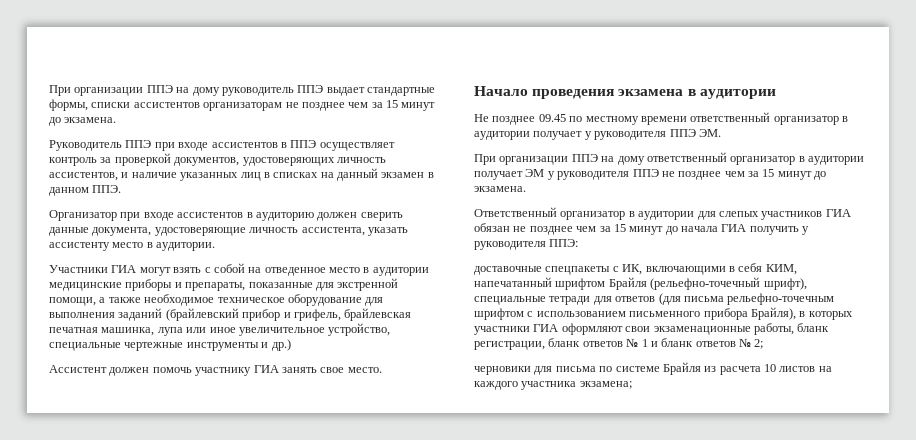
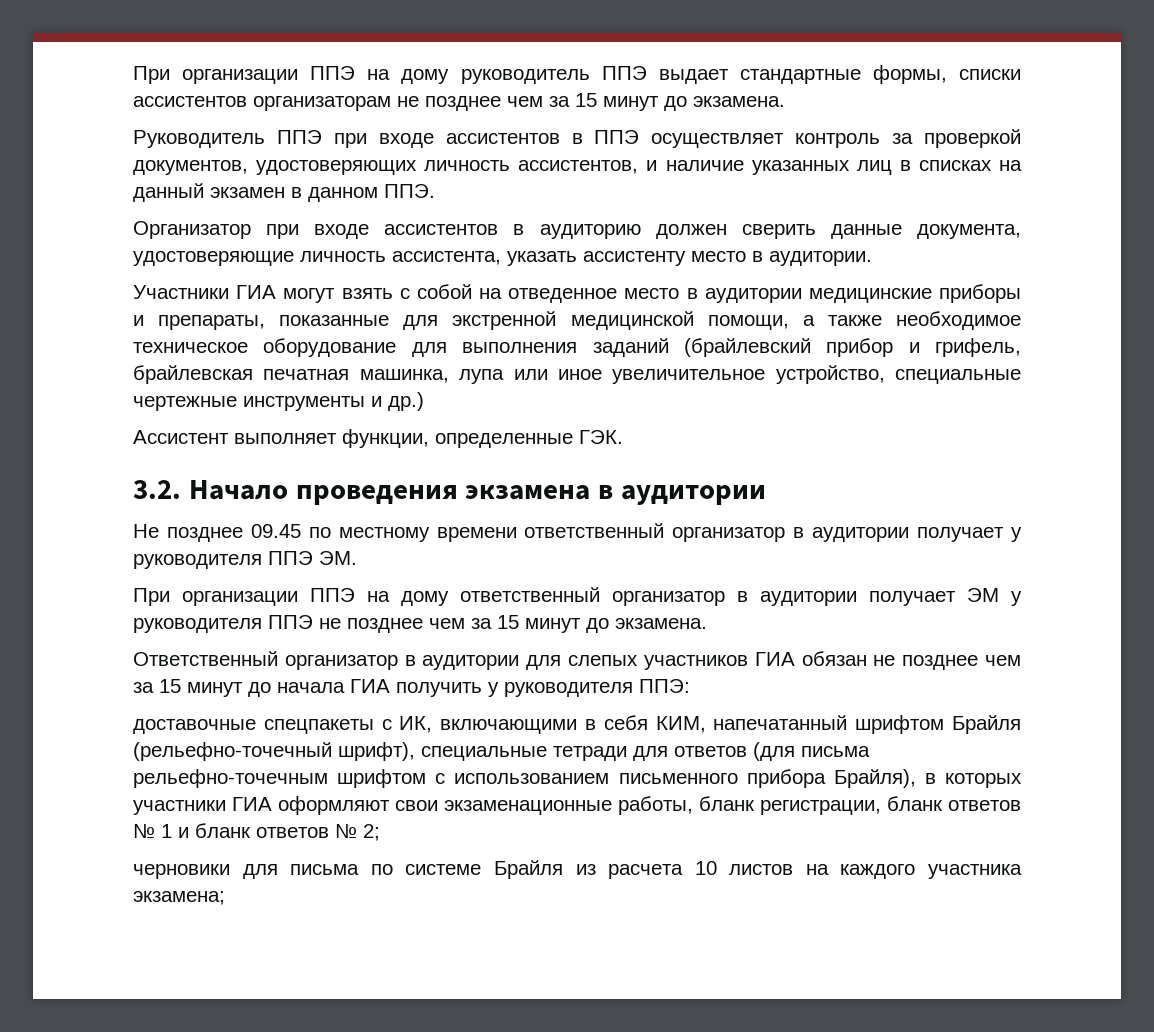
(399, 284) none -> [570,311,694,330] медицинской
[109,365,382,376] должен помочь участнику ГИА занять свое место. // -> [234,429,623,448] [133,480,181,499] выполняет функции, определенные ГЭК. // 3.2.

